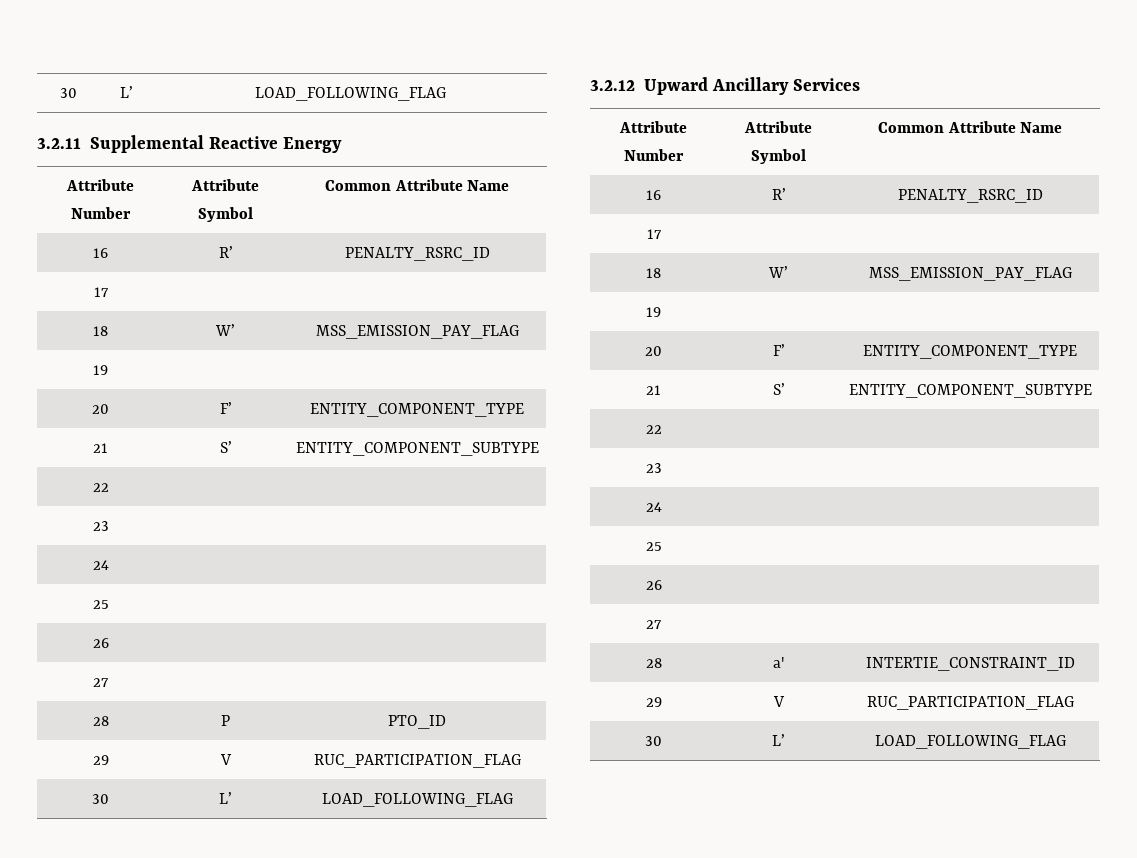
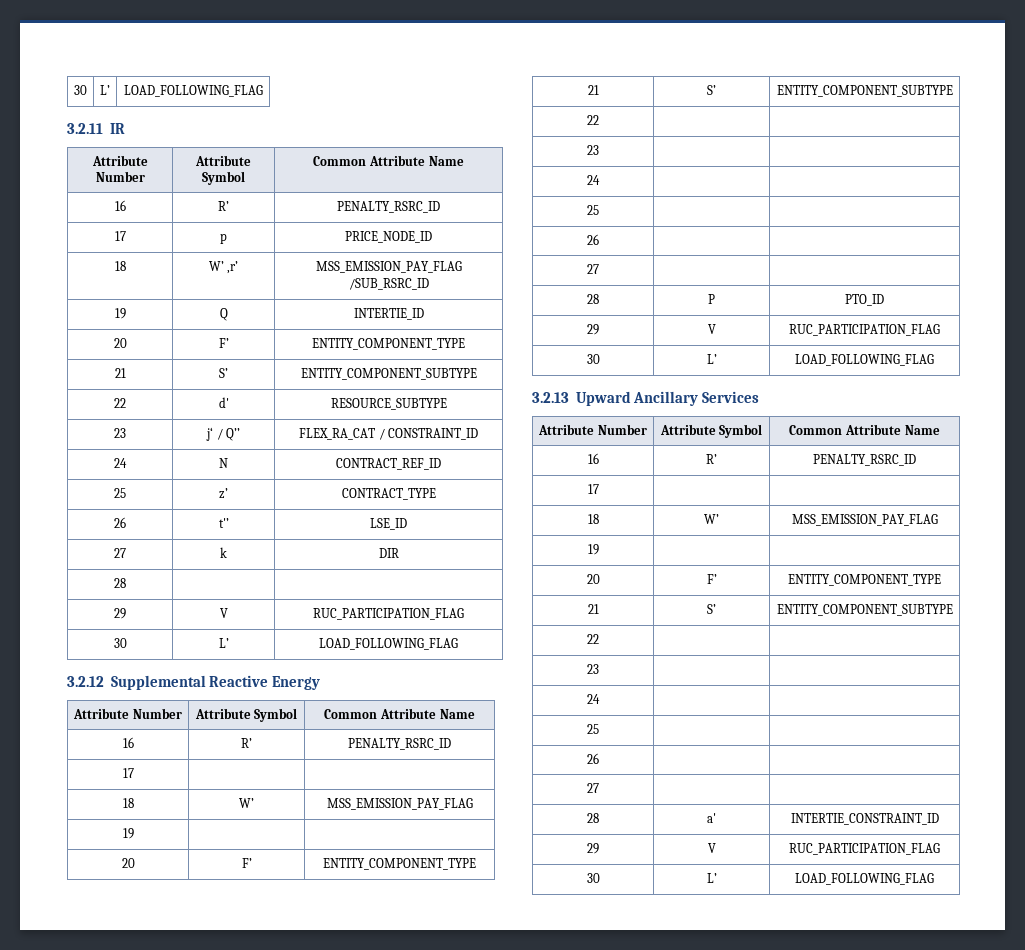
(81, 143) none -> [109,123,125,134] [91,155,148,166] [95,171,145,182] [195,155,251,166] [202,171,245,185] [313,155,464,166] [114,200,126,211] [218,201,229,211] [336,201,440,213] [114,231,126,241] [220,233,227,244] [344,231,432,243] [114,261,126,271] [208,261,239,274] [315,261,462,273] [348,278,429,290] [114,308,126,319] [219,308,228,321] [353,308,424,320] [113,338,127,348] [218,338,229,348] [312,338,465,350] [114,368,126,378] [219,368,228,378] [300,368,477,380] [114,398,126,408] [218,397,229,408] [330,398,447,410] [114,428,126,438] [205,427,241,441] [298,428,479,440] [114,458,127,468] [219,458,228,468] [335,458,441,470] [114,488,126,498] [219,488,228,499] [341,488,436,500] [114,517,126,528] [218,518,229,528] [369,518,407,530] [114,548,126,558] [220,547,227,558] [378,548,399,558] [114,578,126,588] [114,608,126,619] [219,608,228,618] [313,608,464,620] [113,638,127,648] [218,638,229,648] [319,638,458,650] [67,676,104,687] IR // Attribute Number | Attribute Symbol | Common Attribute Name // 16 | R’ | PENALTY_RSRC_ID // 17 | p | PRICE_NODE_ID // 18 | W’ ,r’ | MSS_EMISSION_PAY_FLAG /SUB_RSRC_ID // 19 | Q | INTERTIE_ID // 20 | F’ | ENTITY_COMPONENT_TYPE // 21 | S’ | ENTITY_COMPONENT_SUBTYPE // 22 | d' | RESOURCE_SUBTYPE // 23 | j‘ / Q’’ | FLEX_RA_CAT / CONSTRAINT_ID // 24 | N | CONTRACT_REF_ID // 25 | z’ | CONTRACT_TYPE // 26 | t'’ | LSE_ID // 27 | k | DIR // 28 | | // 29 | V | RUC_PARTICIPATION_FLAG // 30 | L’ | LOAD_FOLLOWING_FLAG // 3.2.12
[590,80,635,91] 3.2.12 -> [532,392,569,403] 3.2.13

